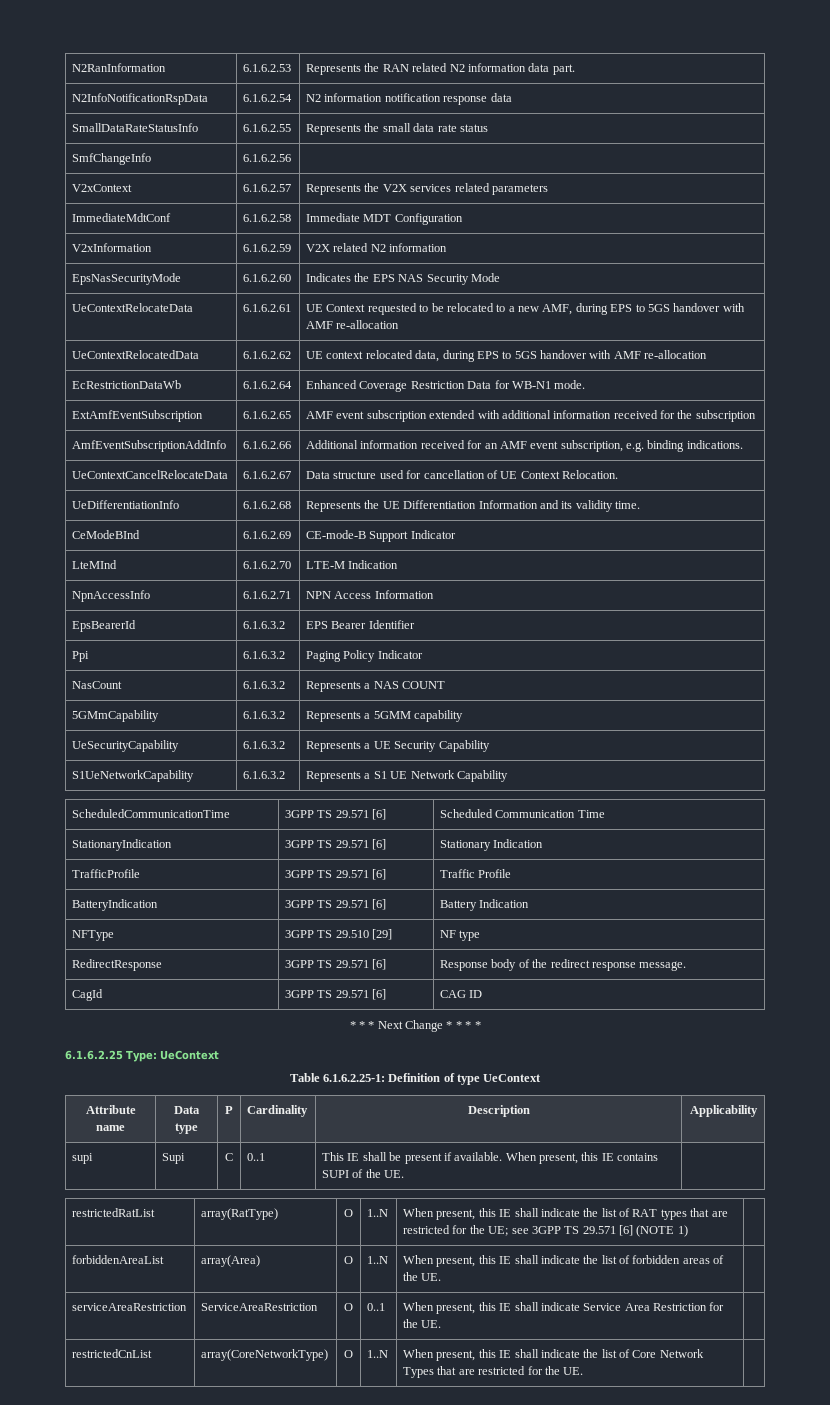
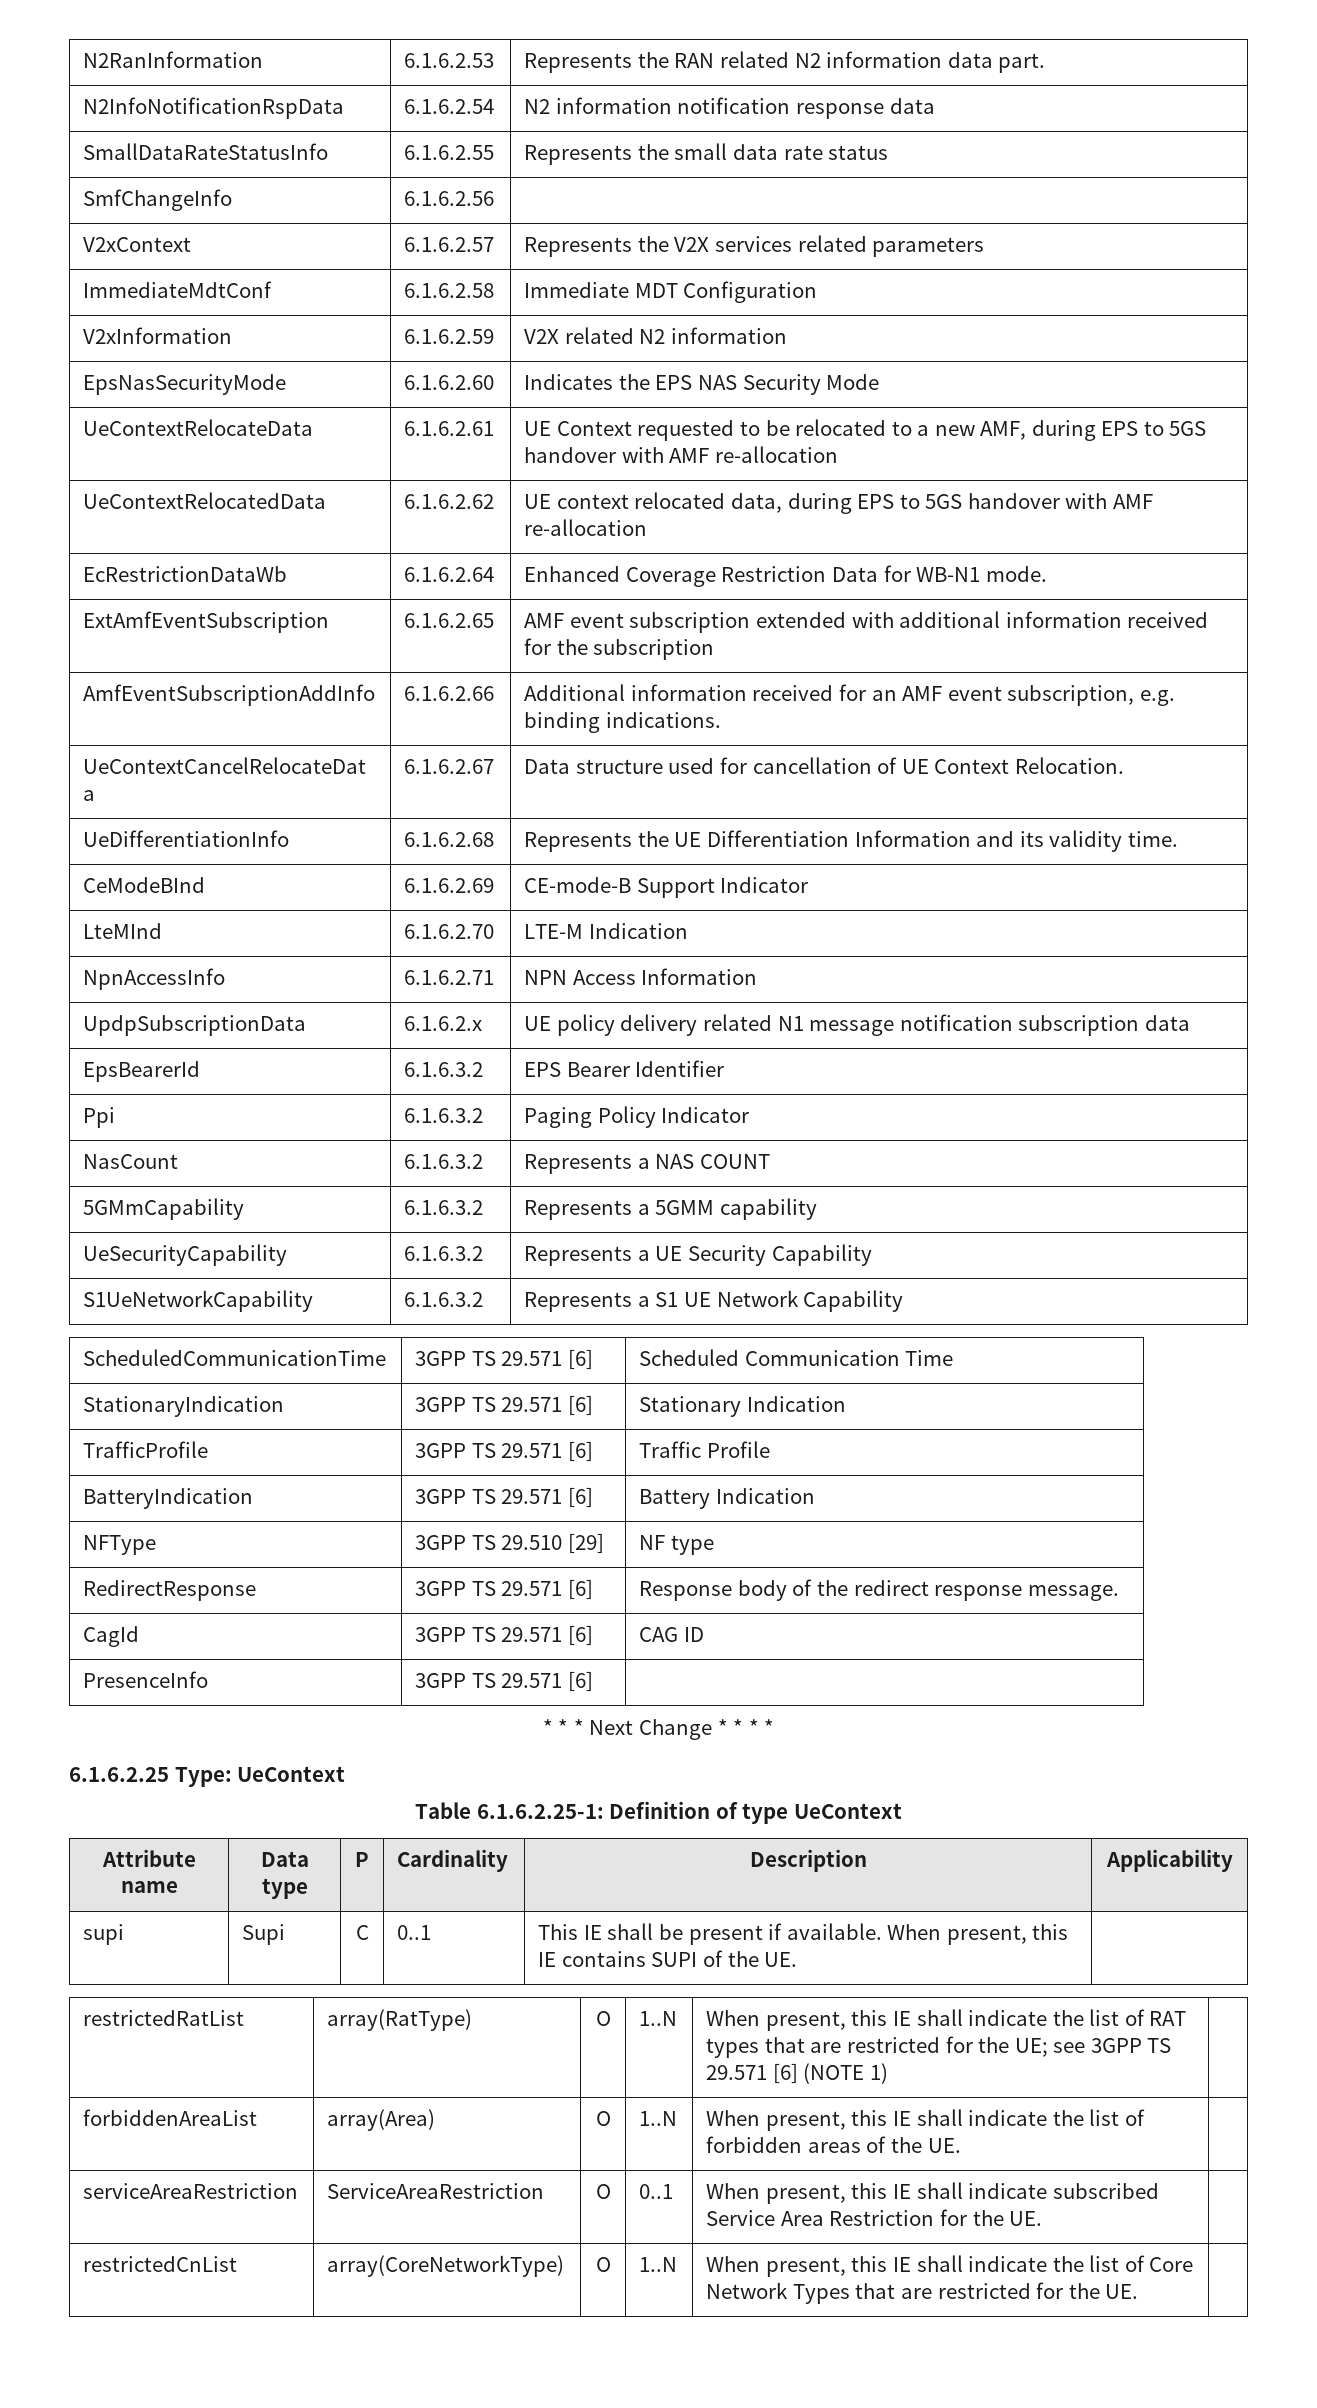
(434, 594) none -> [83,1015,307,1036] [404,1016,483,1031] [524,1014,1190,1036] // UpdpSubscriptionData | 6.1.6.2.x | UE policy delivery related N1 message notification subscription data
(483, 994) none -> [83,1671,209,1688] [415,1671,593,1692] // PresenceInfo | 3GPP TS 29.571 [6] |
(580, 1306) none -> [1052,2183,1159,2199] subscribed

